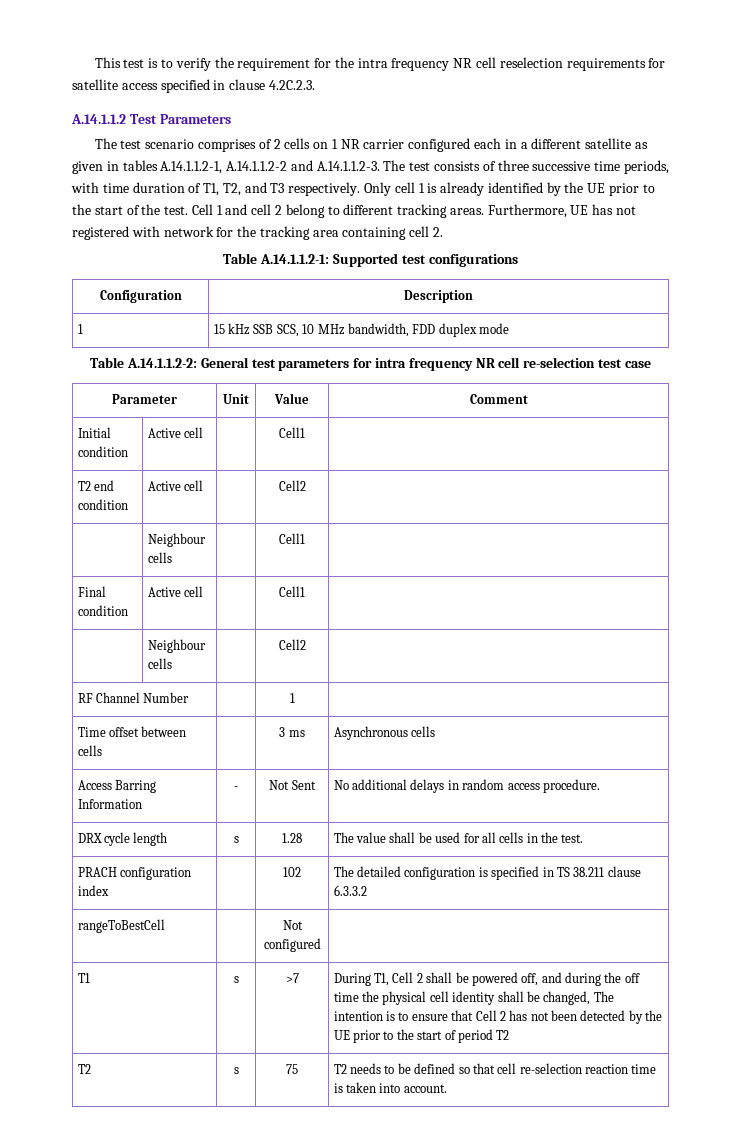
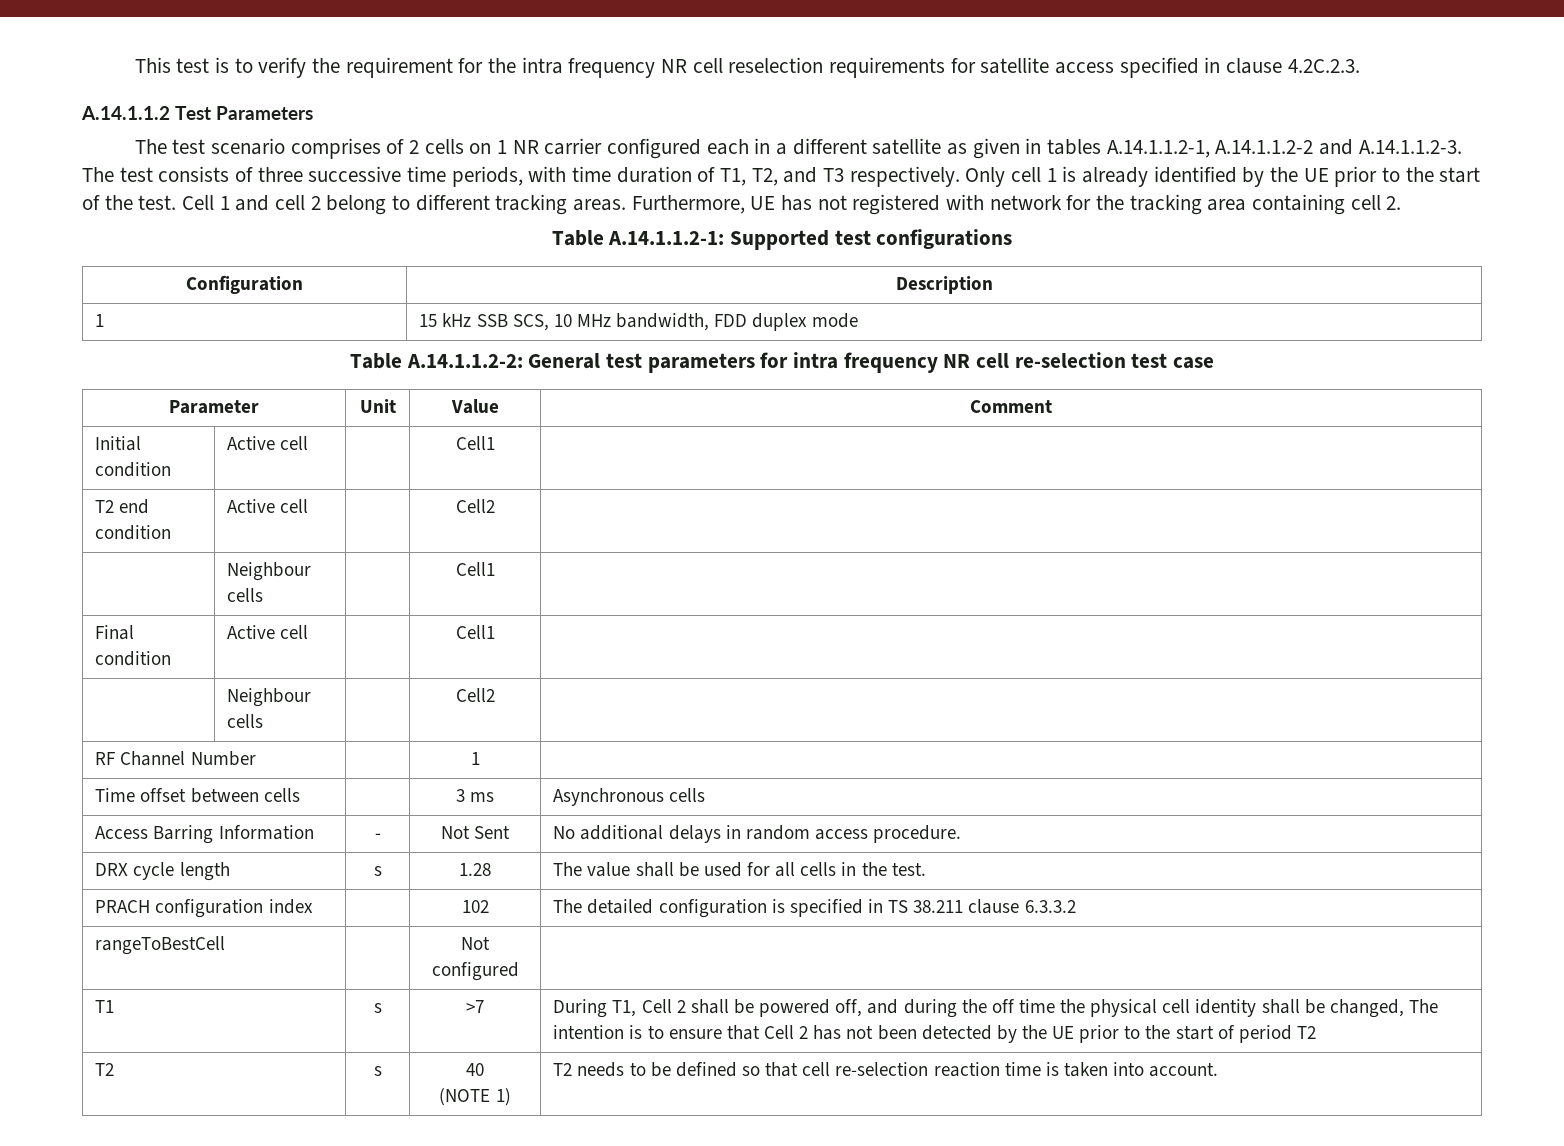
[286,1064,298,1074] 75 -> [466,1063,484,1076] [439,1088,511,1106] 40 // (NOTE 1)

